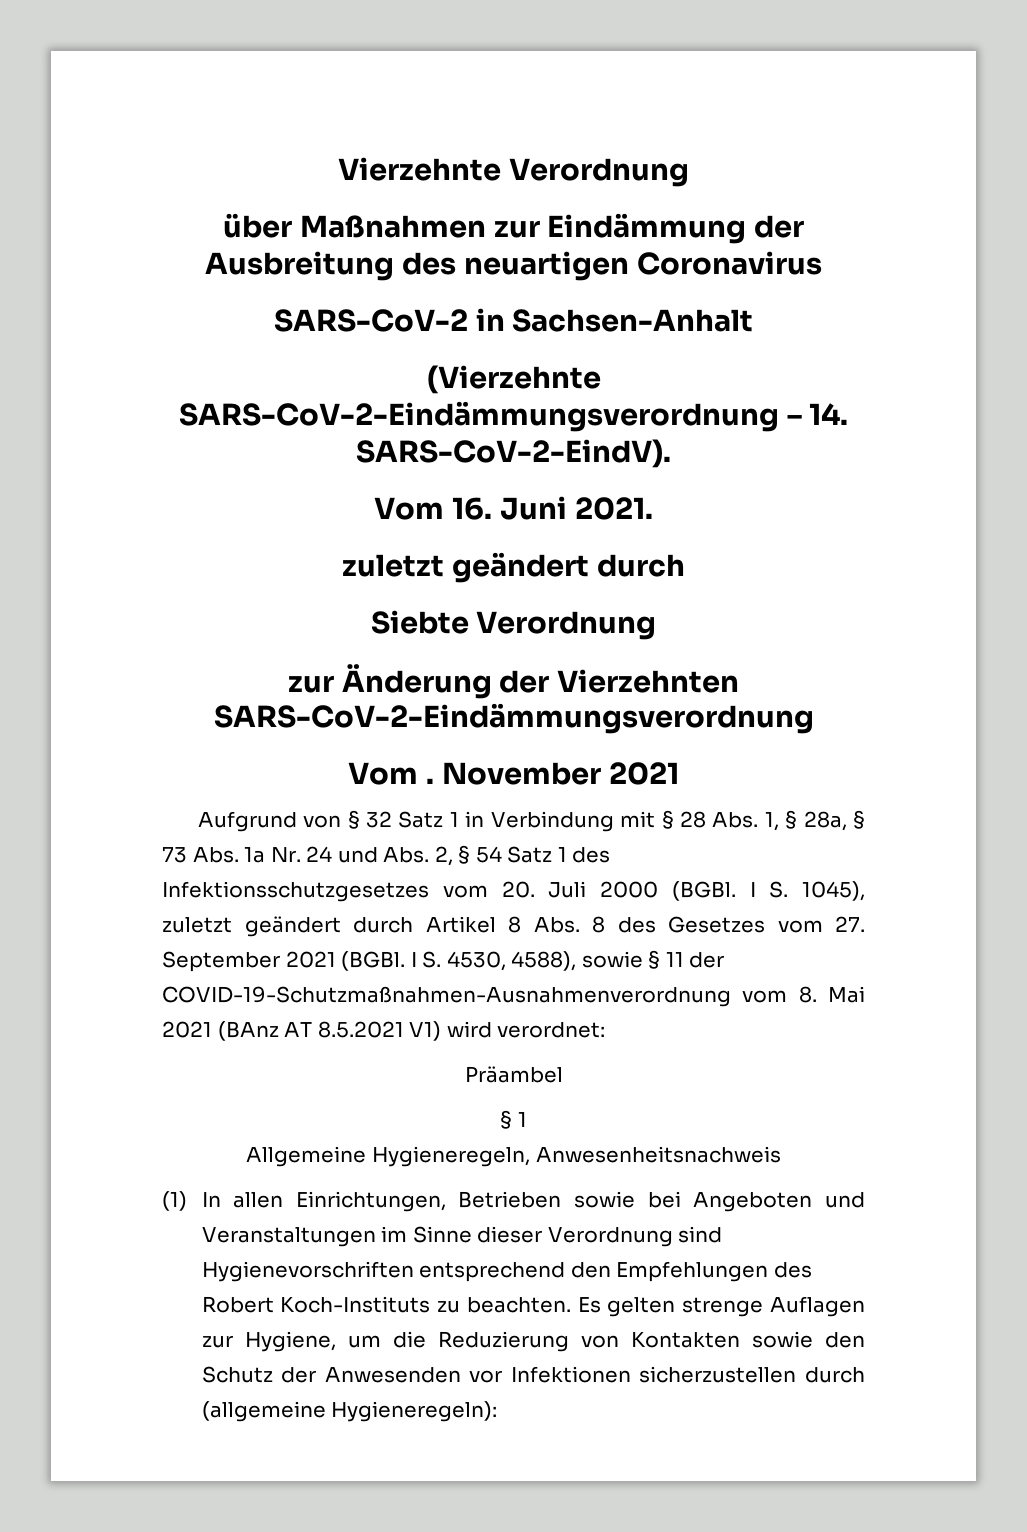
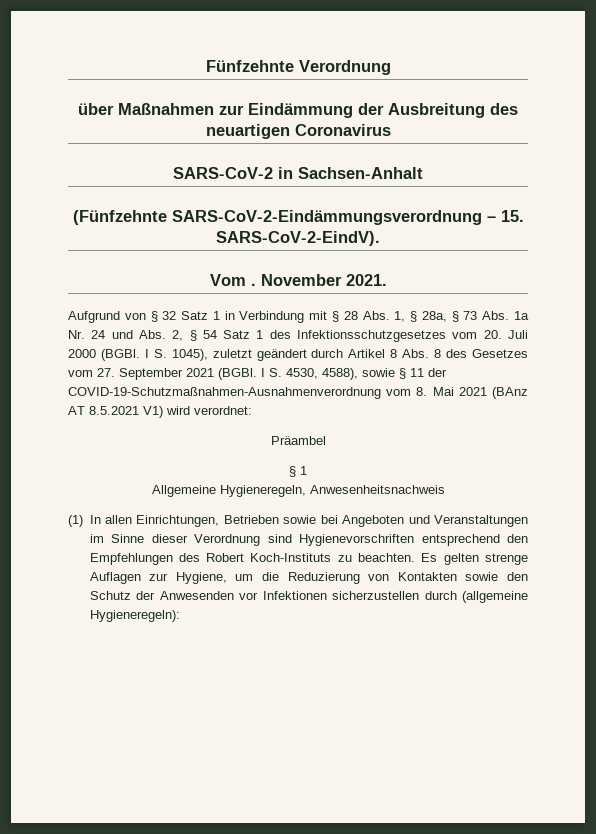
[338,157,502,181] Vierzehnte -> [205,60,294,72] Fünfzehnte
[426,365,601,394] (Vierzehnte -> [72,210,167,225] (Fünfzehnte
[809,403,849,425] 14. -> [500,210,524,222] 15.
[374,496,653,520] [342,552,685,583] [370,610,657,640] [287,664,740,699] [213,703,814,734] // Vom 16. Juni 2021. // zuletzt geändert durch // Siebte Verordnung // zur Änderung der Vierzehnten SARS-CoV-2-Eindämmungsverordnung -> (380, 238) none
[608,762,679,785] 2021 -> [345,274,387,286] 2021.

